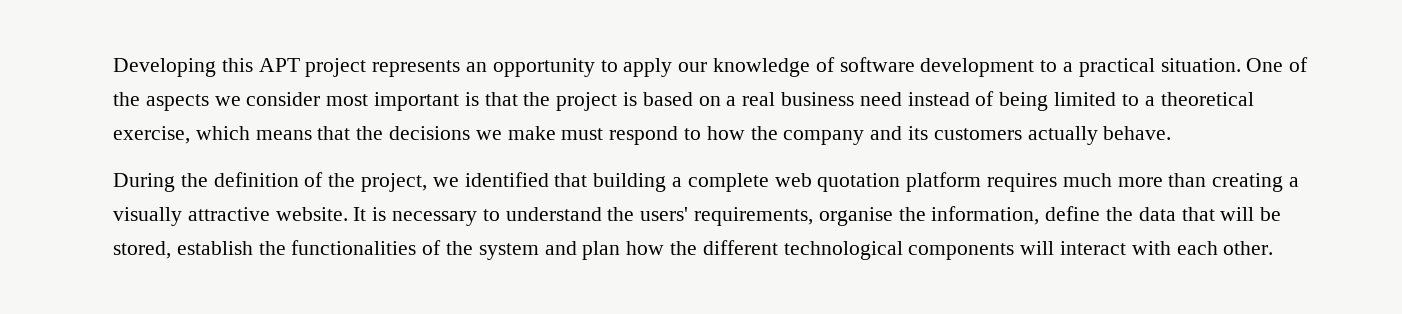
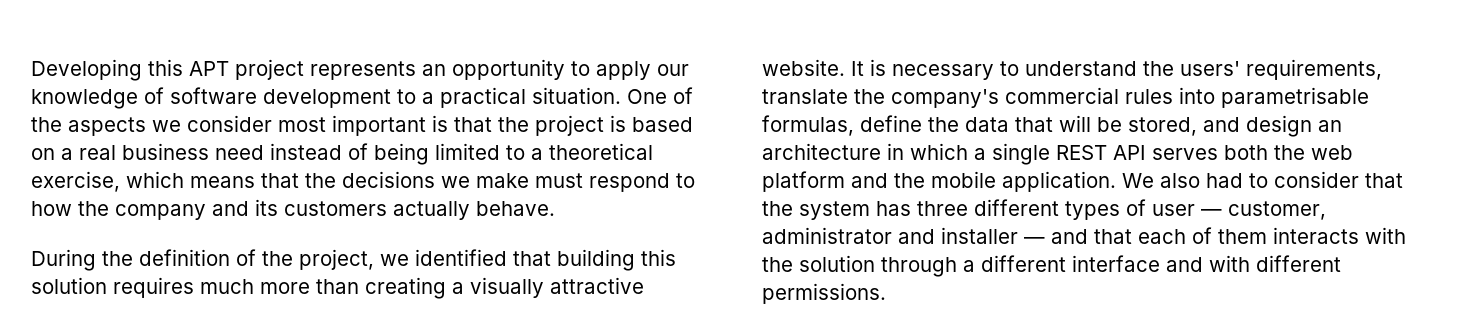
[672,172,982,192] a complete web quotation platform -> [641,249,676,266] [31,277,107,294] this solution
[818,206,1040,226] organise the information, -> [762,87,1369,108] [762,115,854,136] translate the company's commercial rules into parametrisable formulas,
[176,240,1274,260] establish the functionalities of the system and plan how the different technological components will interact with each other. -> [1203,115,1342,137] [762,143,1353,165] [762,171,1403,192] [762,199,1326,220] [762,227,1406,244] [762,255,1341,277] [762,283,886,304] and design an architecture in which a single REST API serves both the web platform and the mobile application. We also had to consider that the system has three different types of user — customer, administrator and installer — and that each of them interacts with the solution through a different interface and with different permissions.

